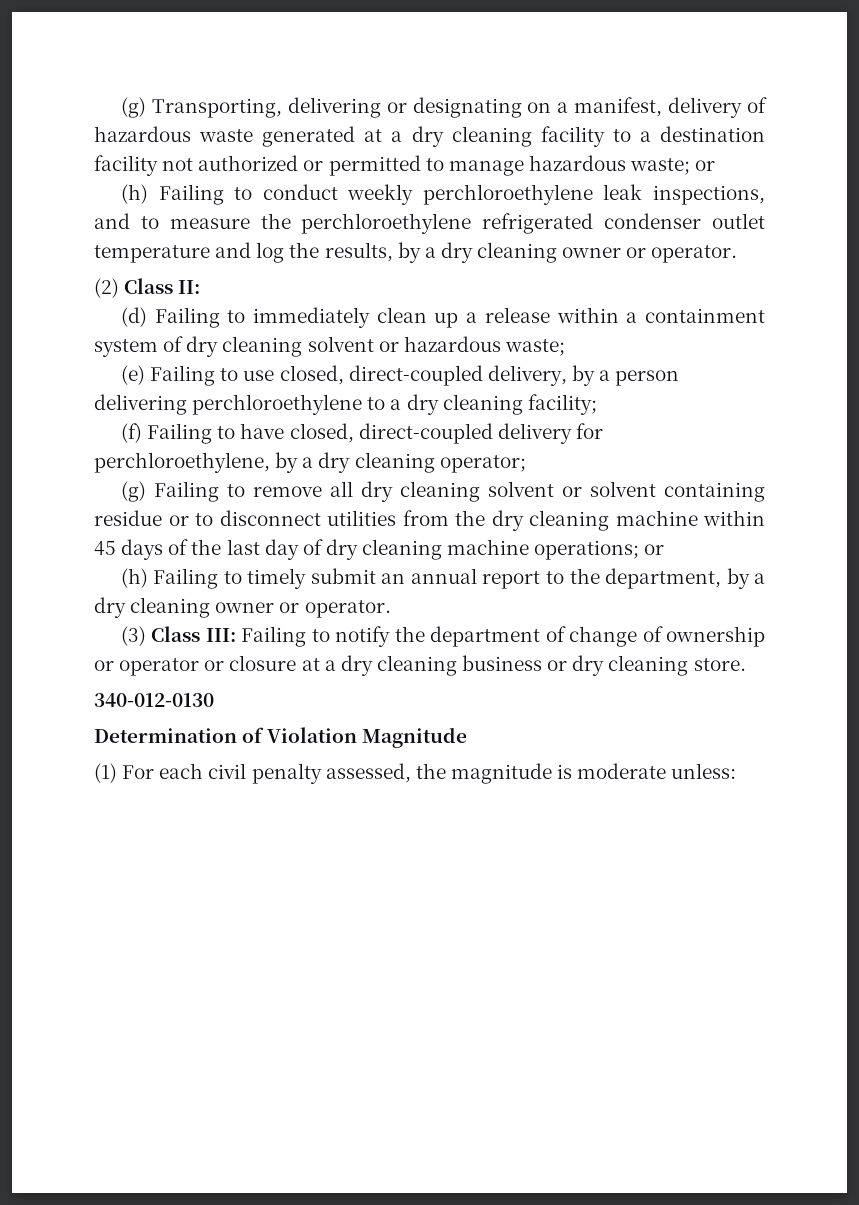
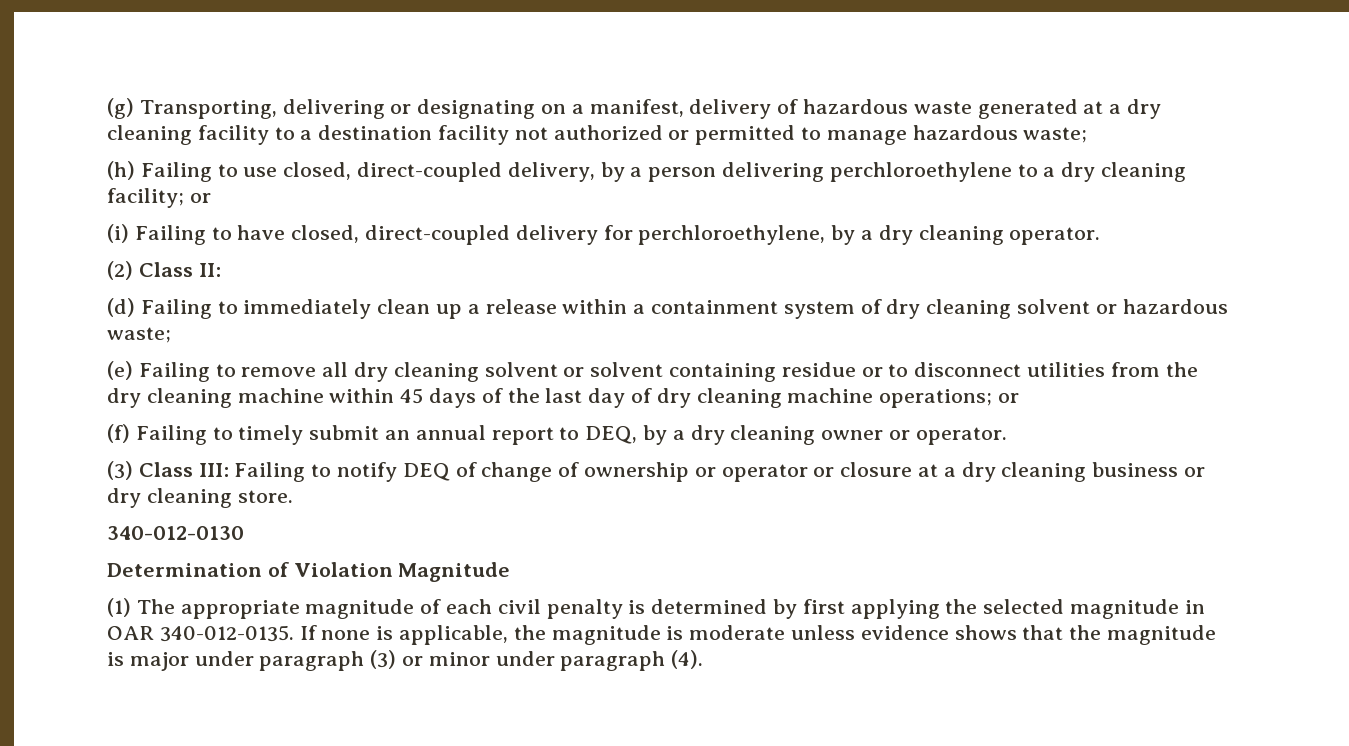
[695,160,716,171] [120,184,765,205] [94,213,766,234] [94,242,647,263] or // (h) Failing to conduct weekly perchloroethylene leak inspections, and to measure the perchloroethylene refrigerated condenser outlet temperature and log the results, by a dry cleaning owner or -> [107,161,1187,182] [107,188,211,208] [107,224,1004,245] // (h) Failing to use closed, direct-coupled delivery, by a person delivering perchloroethylene to a dry cleaning facility; or // (i) Failing to have closed, direct-coupled delivery for perchloroethylene, by a dry cleaning
[243,365,680,386] [94,394,597,415] [120,423,603,444] [94,452,526,473] [120,481,245,502] use closed, direct-coupled delivery, by a person delivering perchloroethylene to a dry cleaning facility; // (f) Failing to have closed, direct-coupled delivery for perchloroethylene, by a dry cleaning operator; // (g) Failing to -> (236, 370) none
[120,568,148,588] (h) -> [107,424,130,443] (f)
[569,568,721,589] the department, -> [585,426,638,444] DEQ,
[394,626,541,647] the department -> [402,463,450,481] DEQ
[122,763,737,784] For each civil penalty assessed, the magnitude is moderate unless: -> [136,599,1205,619] [107,625,1217,645] [107,650,704,671] The appropriate magnitude of each civil penalty is determined by first applying the selected magnitude in OAR 340-012-0135. If none is applicable, the magnitude is moderate unless evidence shows that the magnitude is major under paragraph (3) or minor under paragraph (4).

